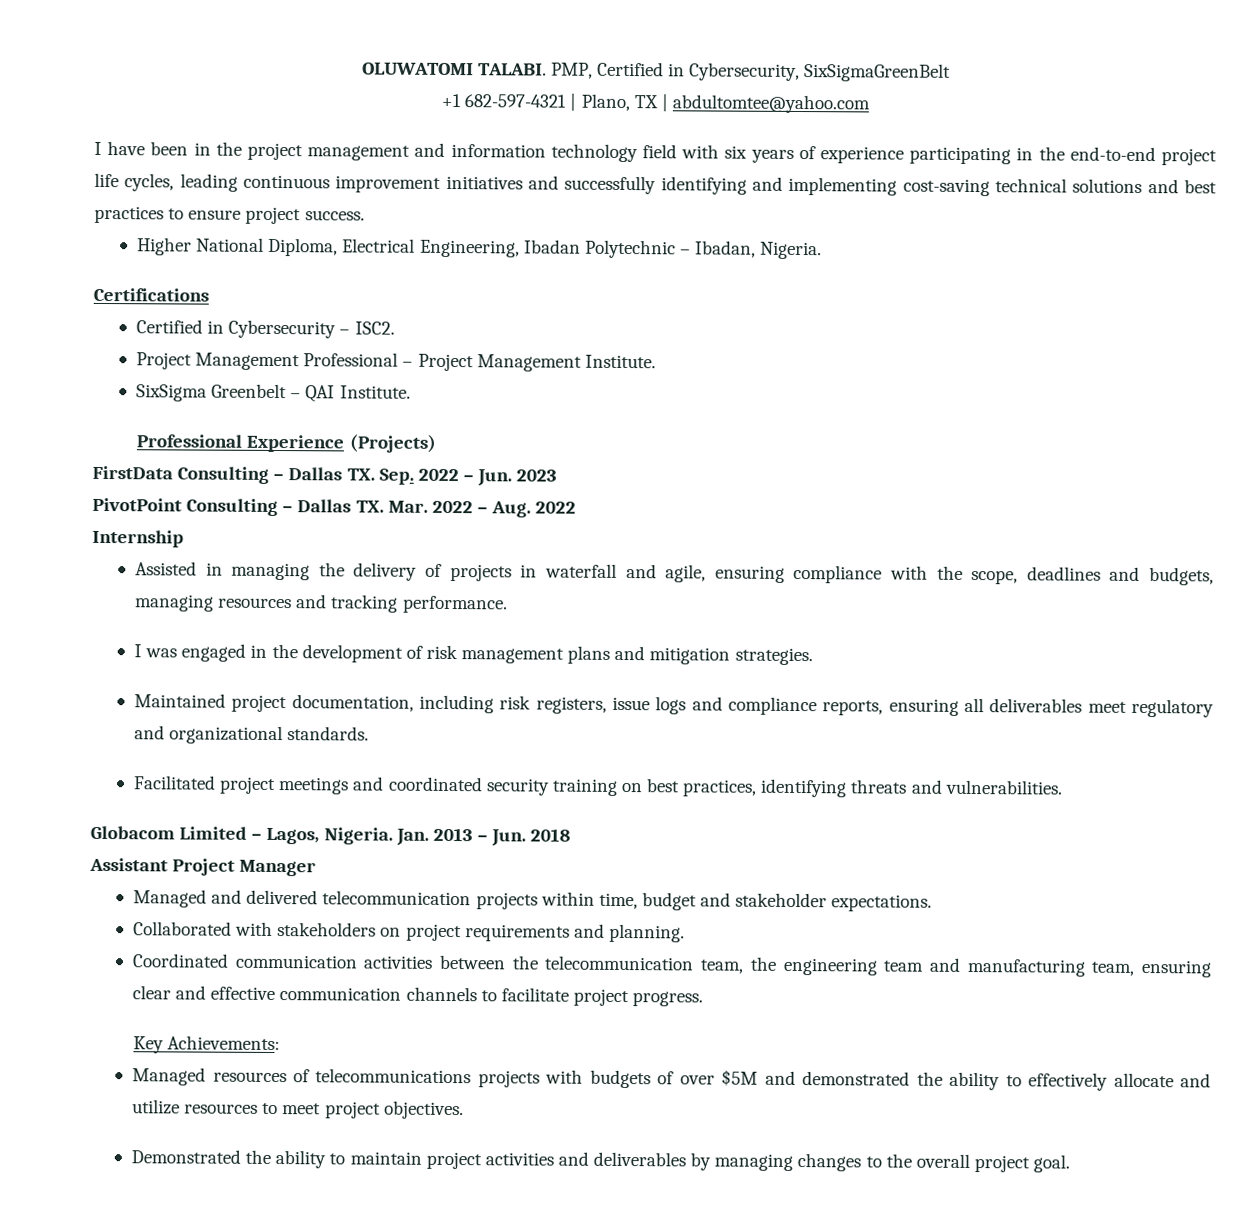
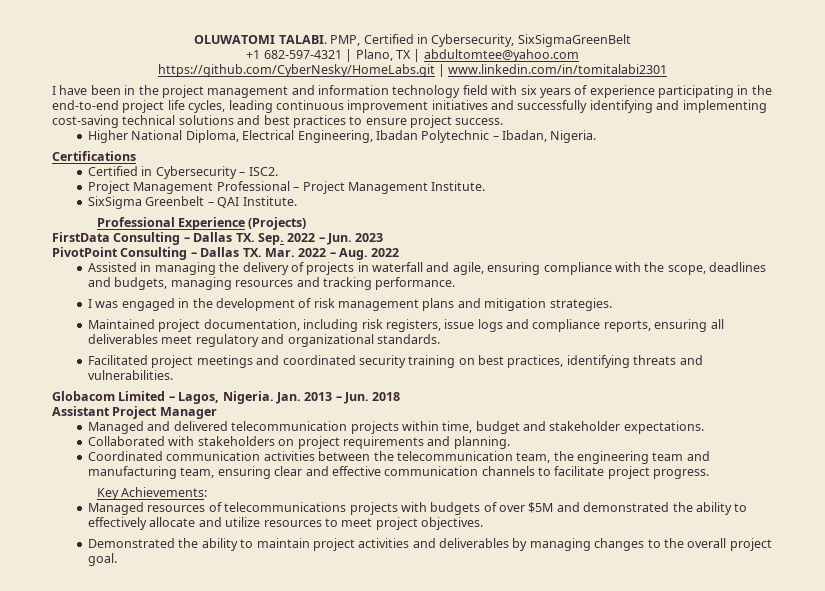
(870, 104) none -> [157,64,668,77] // https://github.com/CyberNesky/HomeLabs.git | www.linkedin.com/in/tomitalabi2301
[92,529,184,548] // Internship -> (400, 252) none

